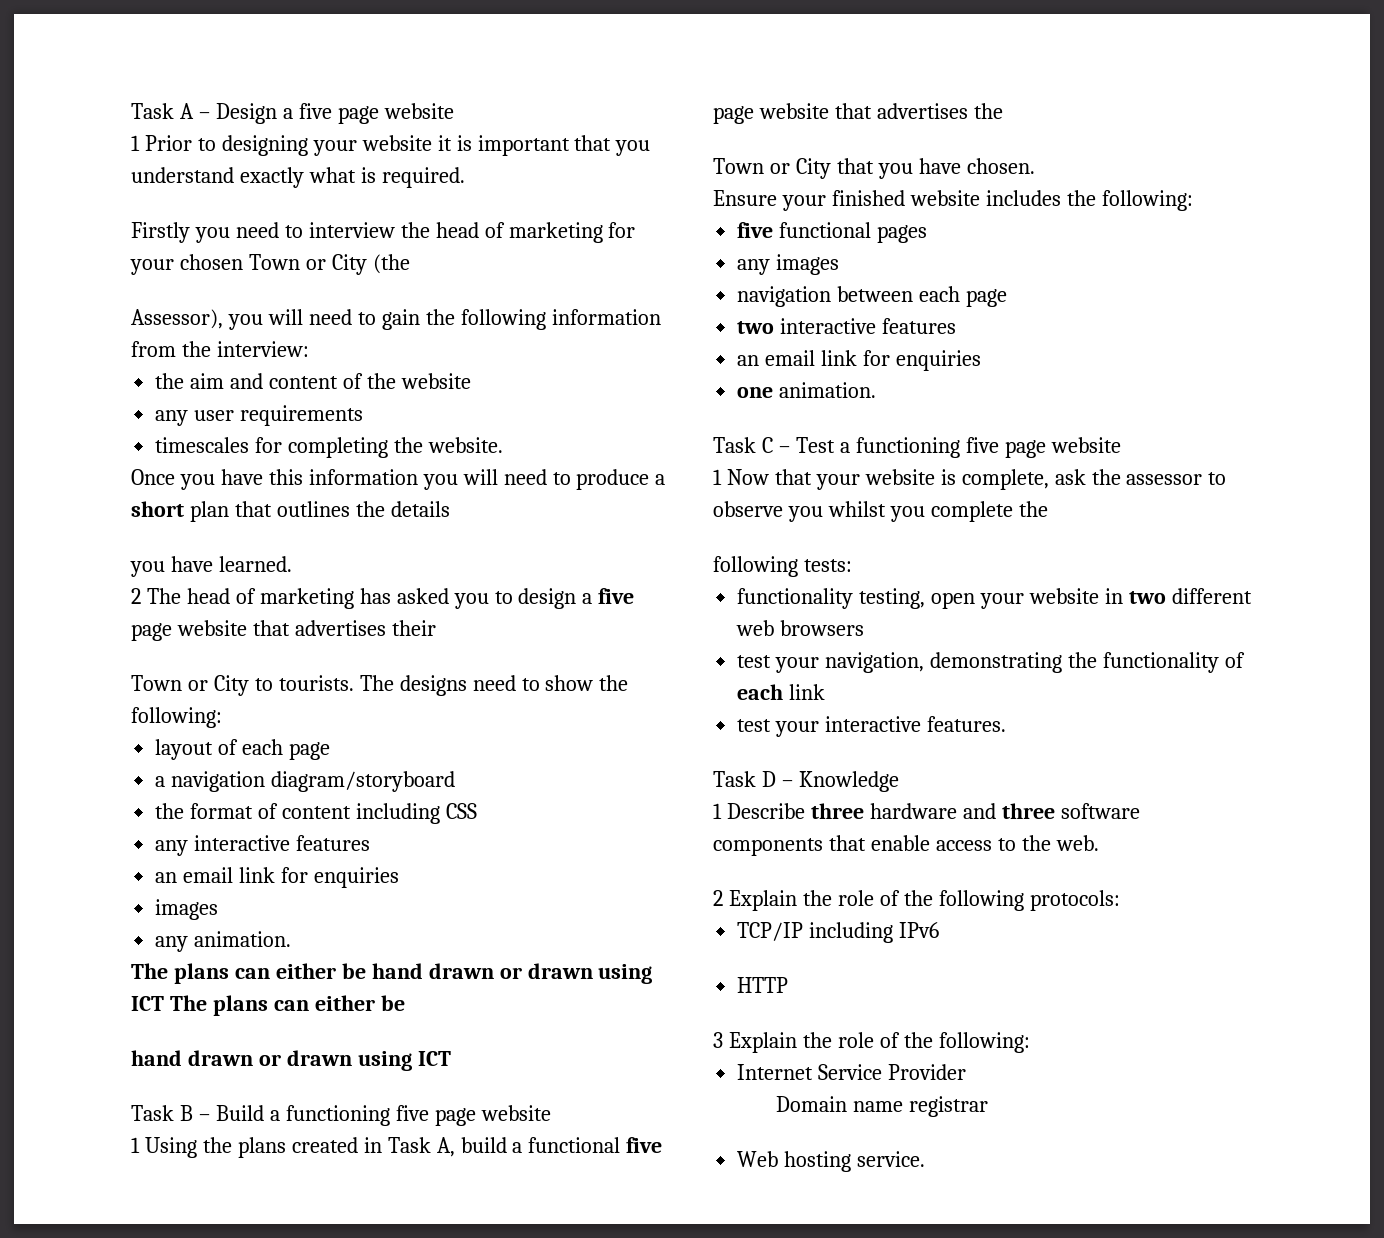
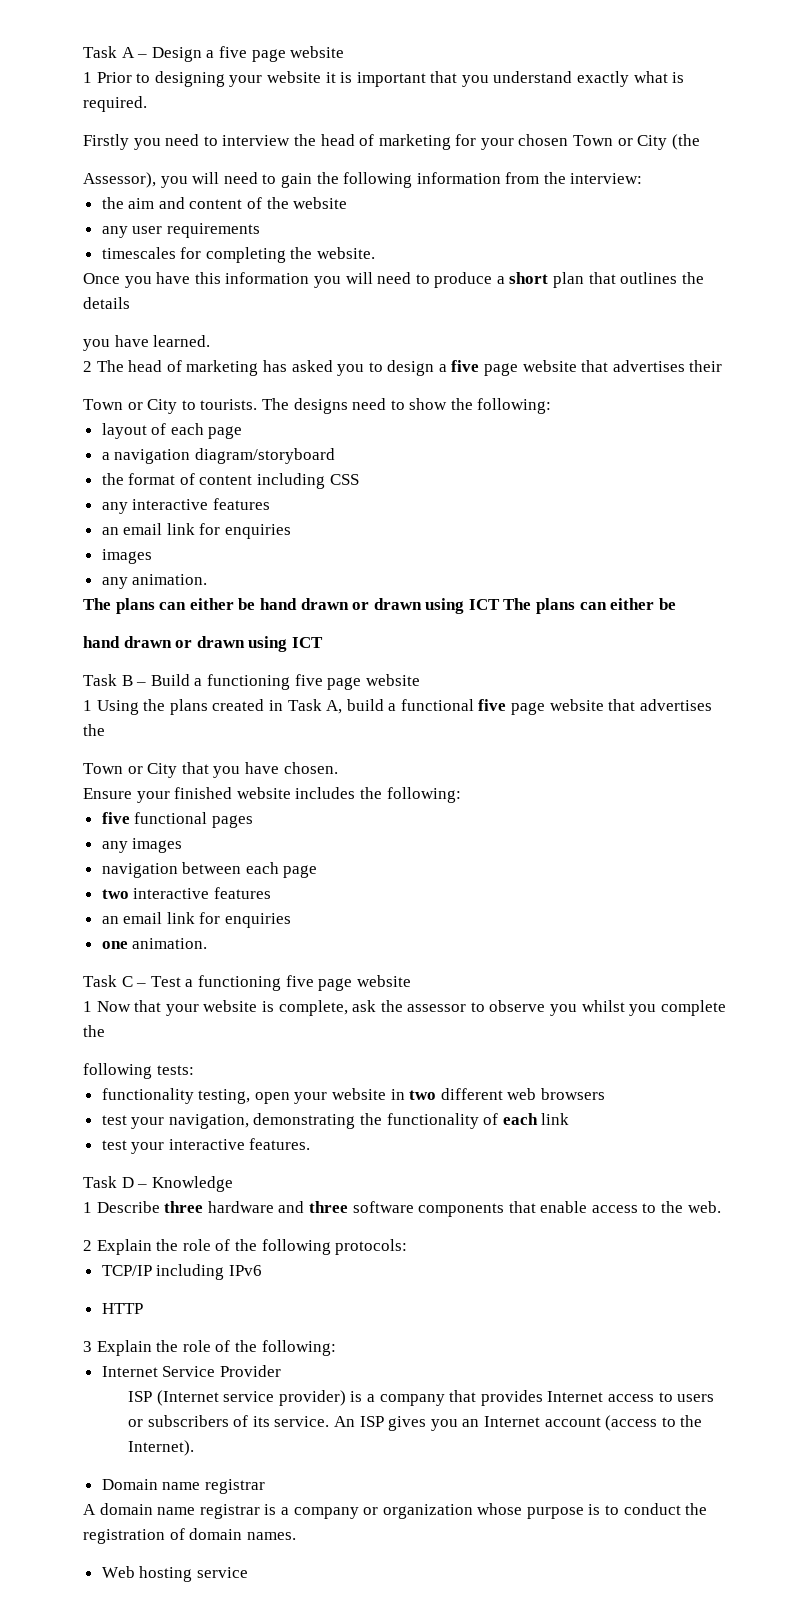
[776,1096,988,1117] Domain name registrar -> [128,1390,715,1406] [128,1415,703,1431] [128,1440,195,1456] [101,1479,265,1494] [83,1503,708,1519] [83,1528,296,1544] ISP (Internet service provider) is a company that provides Internet access to users or subscribers of its service. An ISP gives you an Internet account (access to the Internet). // Domain name registrar // A domain name registrar is a company or organization whose purpose is to conduct the registration of domain names.
[857,1151,926,1167] service. -> [196,1567,248,1578] service

